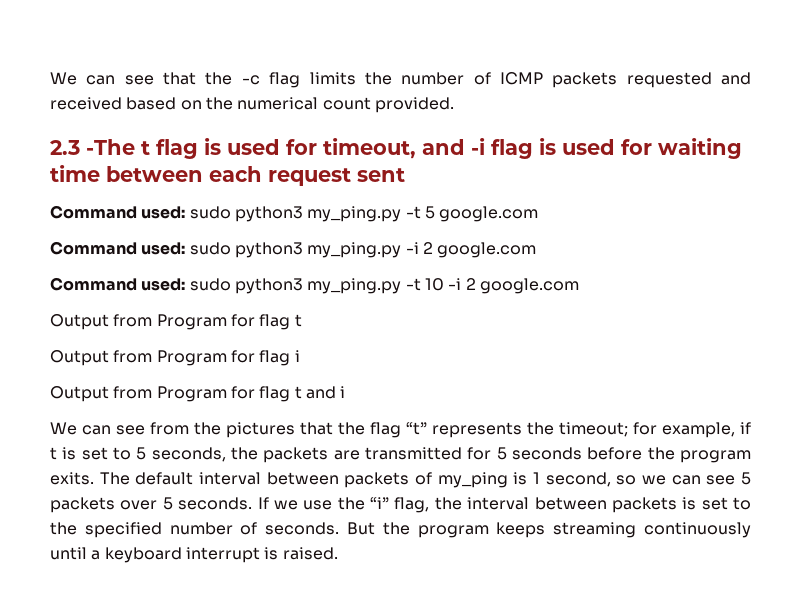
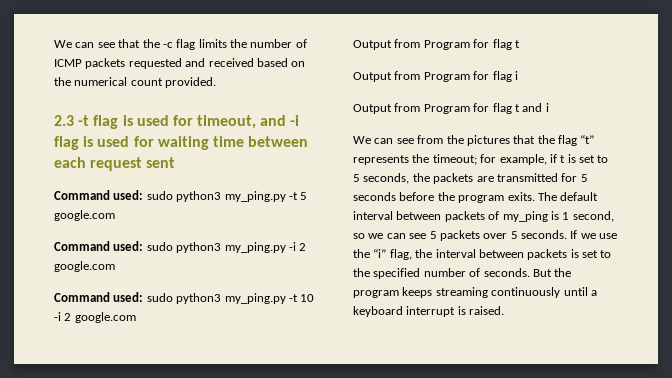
[86,139,150,155] -The t -> [78,115,90,126] -t

